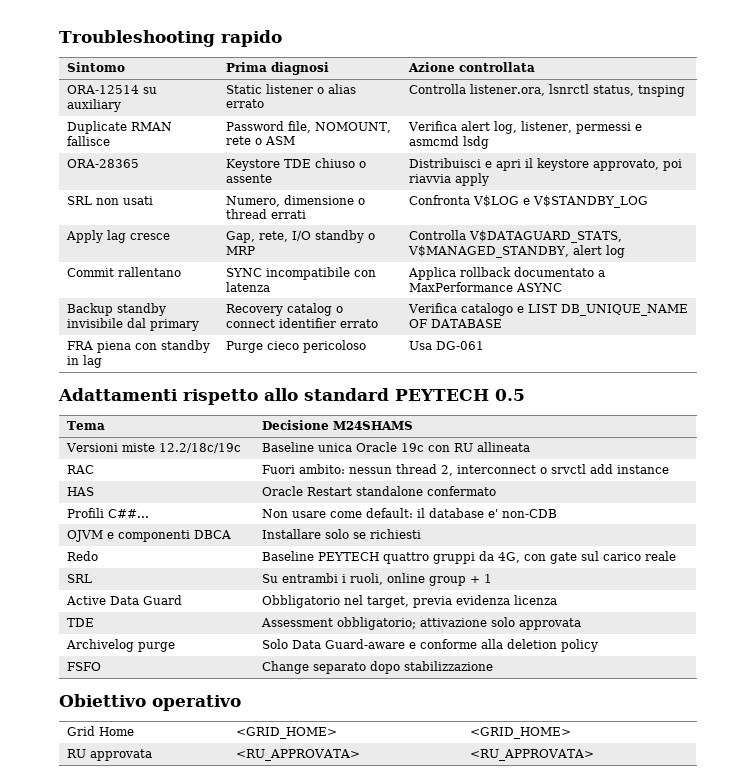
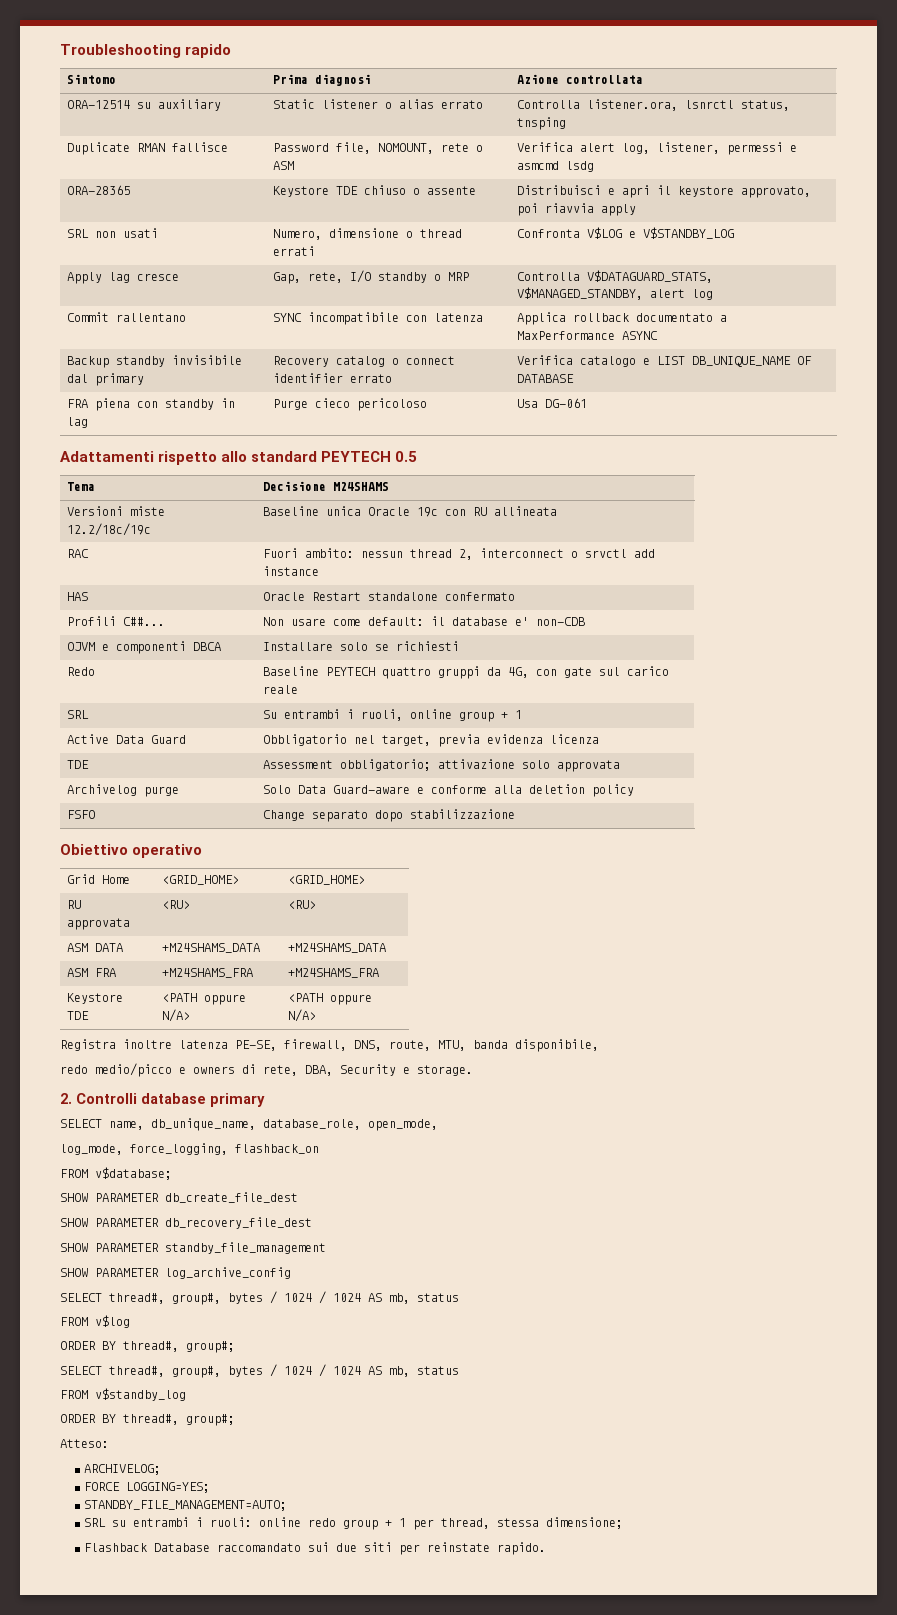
[235,749,360,761] [469,749,594,761] <RU_APPROVATA> | <RU_APPROVATA> -> [161,900,190,909] [287,900,316,909] [66,943,123,952] [161,943,260,953] [287,943,386,953] [66,968,116,977] [161,968,253,978] [287,968,379,978] [66,993,123,1004] [66,1011,89,1020] [161,993,246,1005] [161,1009,190,1022] [287,993,372,1005] [287,1009,316,1022] [60,1039,599,1052] [60,1063,473,1077] [60,1093,265,1107] [60,1118,438,1131] [60,1143,319,1155] [60,1167,172,1180] [60,1192,298,1203] [60,1217,312,1229] [60,1242,326,1254] [60,1267,291,1279] [60,1291,459,1305] [60,1315,130,1328] [60,1341,235,1353] [60,1364,459,1378] [60,1388,186,1401] [60,1414,235,1426] [60,1439,109,1448] [83,1464,161,1475] [83,1482,210,1493] [83,1500,287,1511] [83,1517,623,1530] [83,1542,546,1555] <RU> | <RU> // ASM DATA | +M24SHAMS_DATA | +M24SHAMS_DATA // ASM FRA | +M24SHAMS_FRA | +M24SHAMS_FRA // Keystore TDE | <PATH oppure N/A> | <PATH oppure N/A> // Registra inoltre latenza PE-SE, firewall, DNS, route, MTU, banda disponibile, // redo medio/picco e owners di rete, DBA, Security e storage. // 2. Controlli database primary // SELECT name, db_unique_name, database_role, open_mode, // log_mode, force_logging, flashback_on // FROM v$database; // SHOW PARAMETER db_create_file_dest // SHOW PARAMETER db_recovery_file_dest // SHOW PARAMETER standby_file_management // SHOW PARAMETER log_archive_config // SELECT thread#, group#, bytes / 1024 / 1024 AS mb, status // FROM v$log // ORDER BY thread#, group#; // SELECT thread#, group#, bytes / 1024 / 1024 AS mb, status // FROM v$standby_log // ORDER BY thread#, group#; // Atteso: // ARCHIVELOG; // FORCE LOGGING=YES; // STANDBY_FILE_MANAGEMENT=AUTO; // SRL su entrambi i ruoli: online redo group + 1 per thread, stessa dimensione; // Flashback Database raccomandato sui due siti per reinstate rapido.

